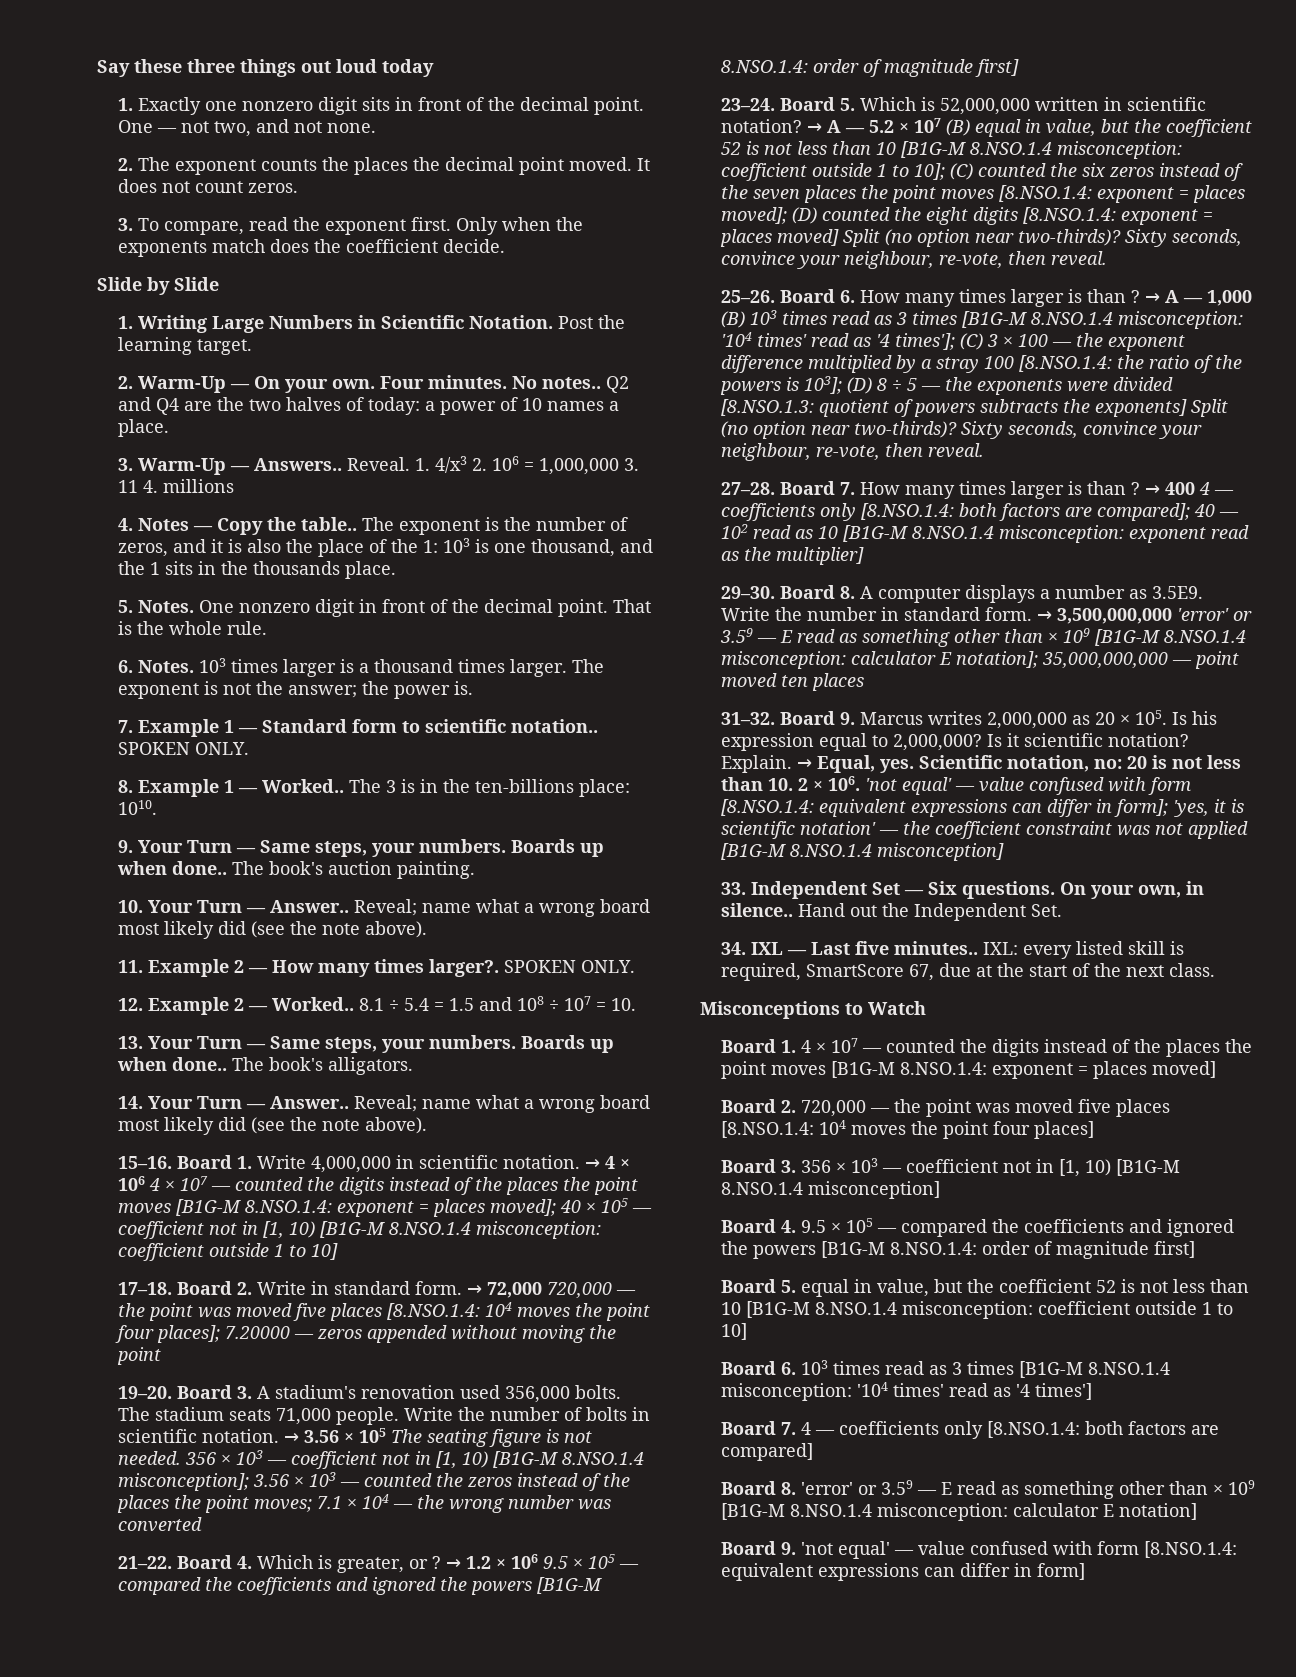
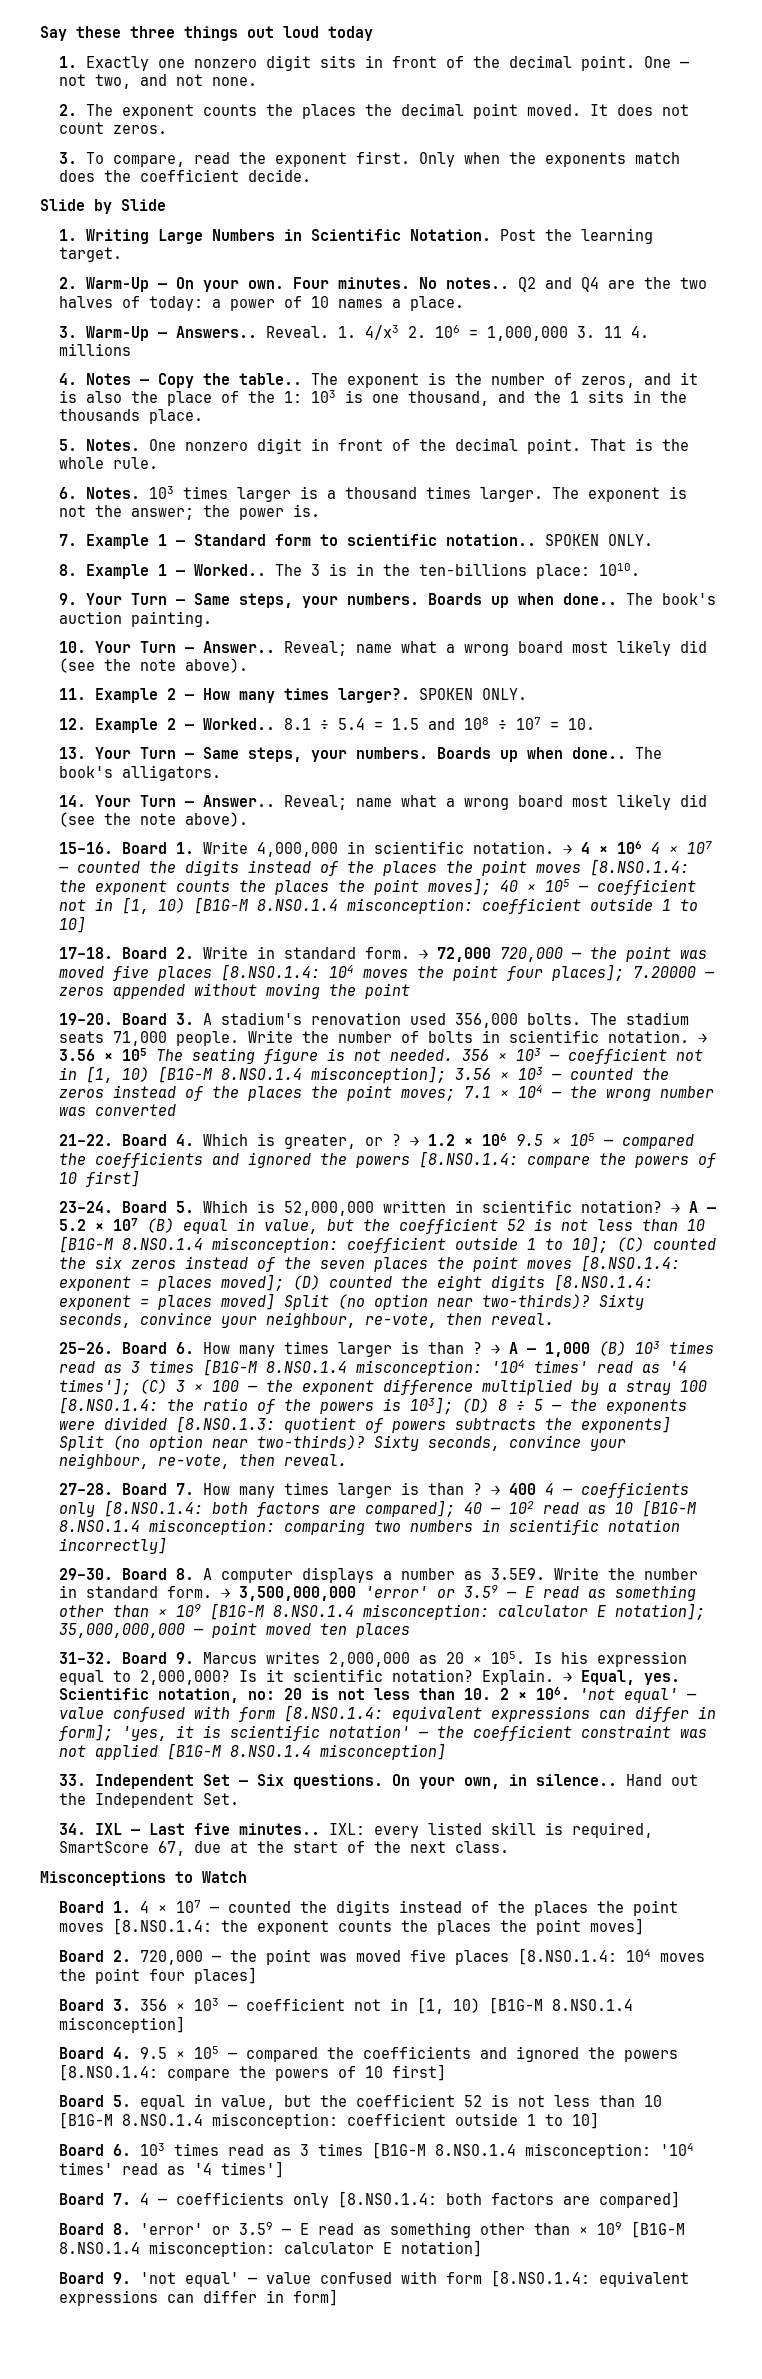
[175,1199,556,1217] [B1G-M 8.NSO.1.4: exponent = places moved]; -> [589,859,689,876] [58,878,491,895] [8.NSO.1.4: the exponent counts the places the point moves];
[536,1577,602,1594] [720,59,973,77] [B1G-M 8.NSO.1.4: order of magnitude -> [418,1151,716,1168] [58,1172,77,1184] [8.NSO.1.4: compare the powers of 10
[1128,525,1249,543] [720,547,864,565] exponent read as the multiplier] -> [283,1519,680,1535] [58,1537,167,1554] comparing two numbers in scientific notation incorrectly]
[830,1061,1216,1079] [B1G-M 8.NSO.1.4: exponent = places moved] -> [112,1918,644,1935] [8.NSO.1.4: the exponent counts the places the point moves]
[820,1241,1149,1259] [B1G-M 8.NSO.1.4: order of magnitude -> [58,2064,383,2081] [8.NSO.1.4: compare the powers of 10

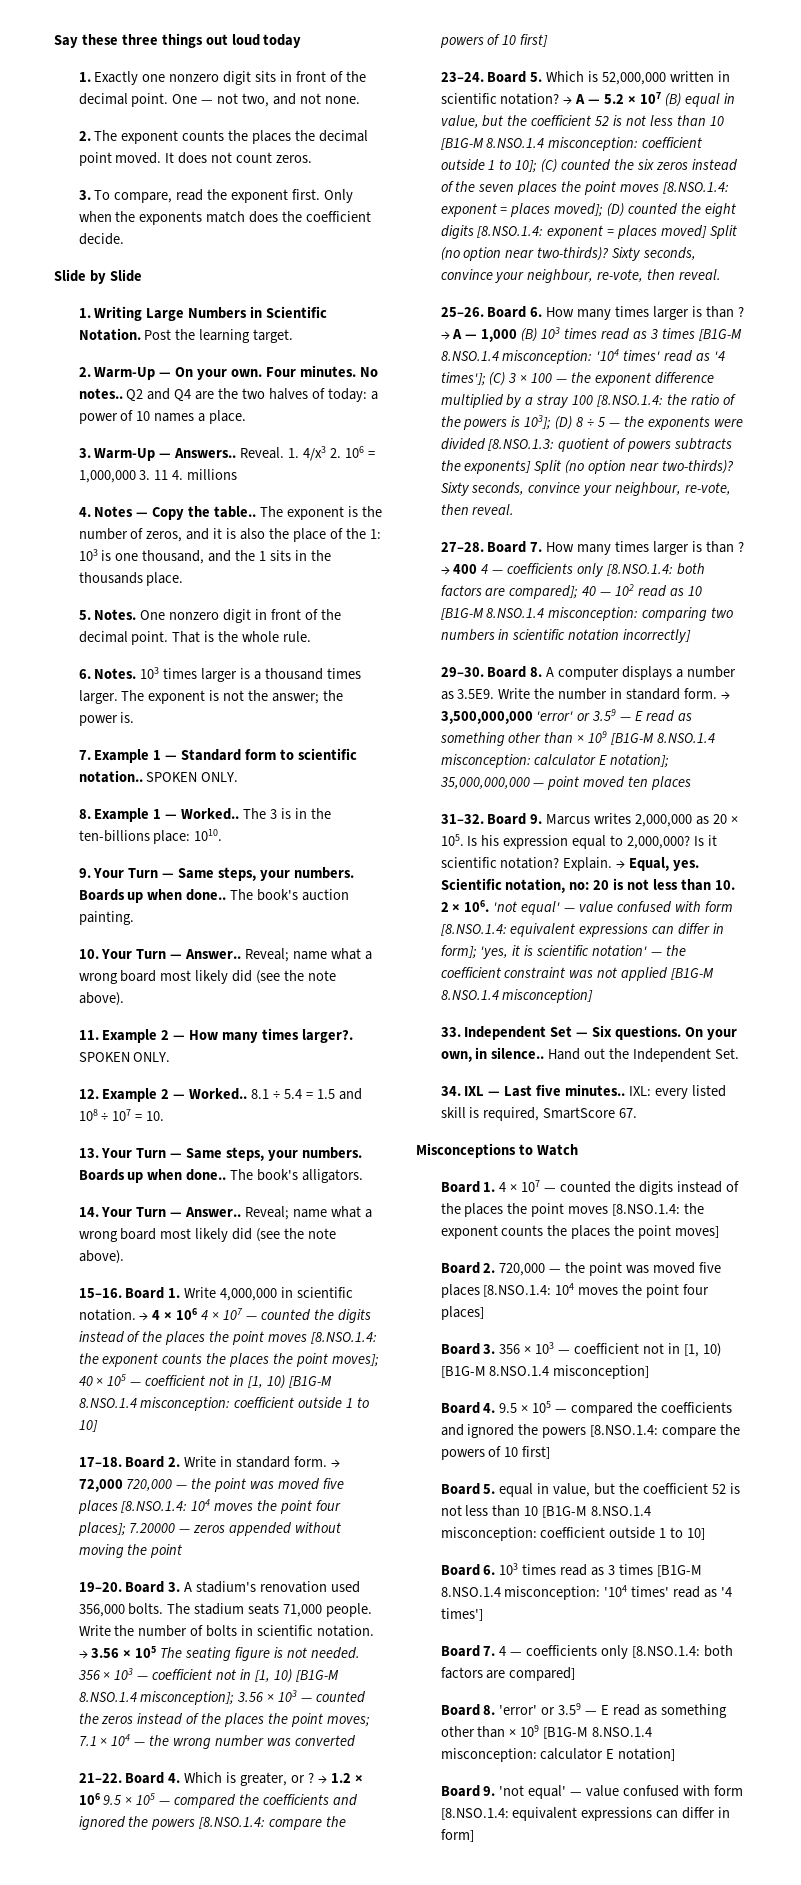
[157,1841,509,1856] 67, due at the start of the next class. -> [619,1108,638,1118] 67.

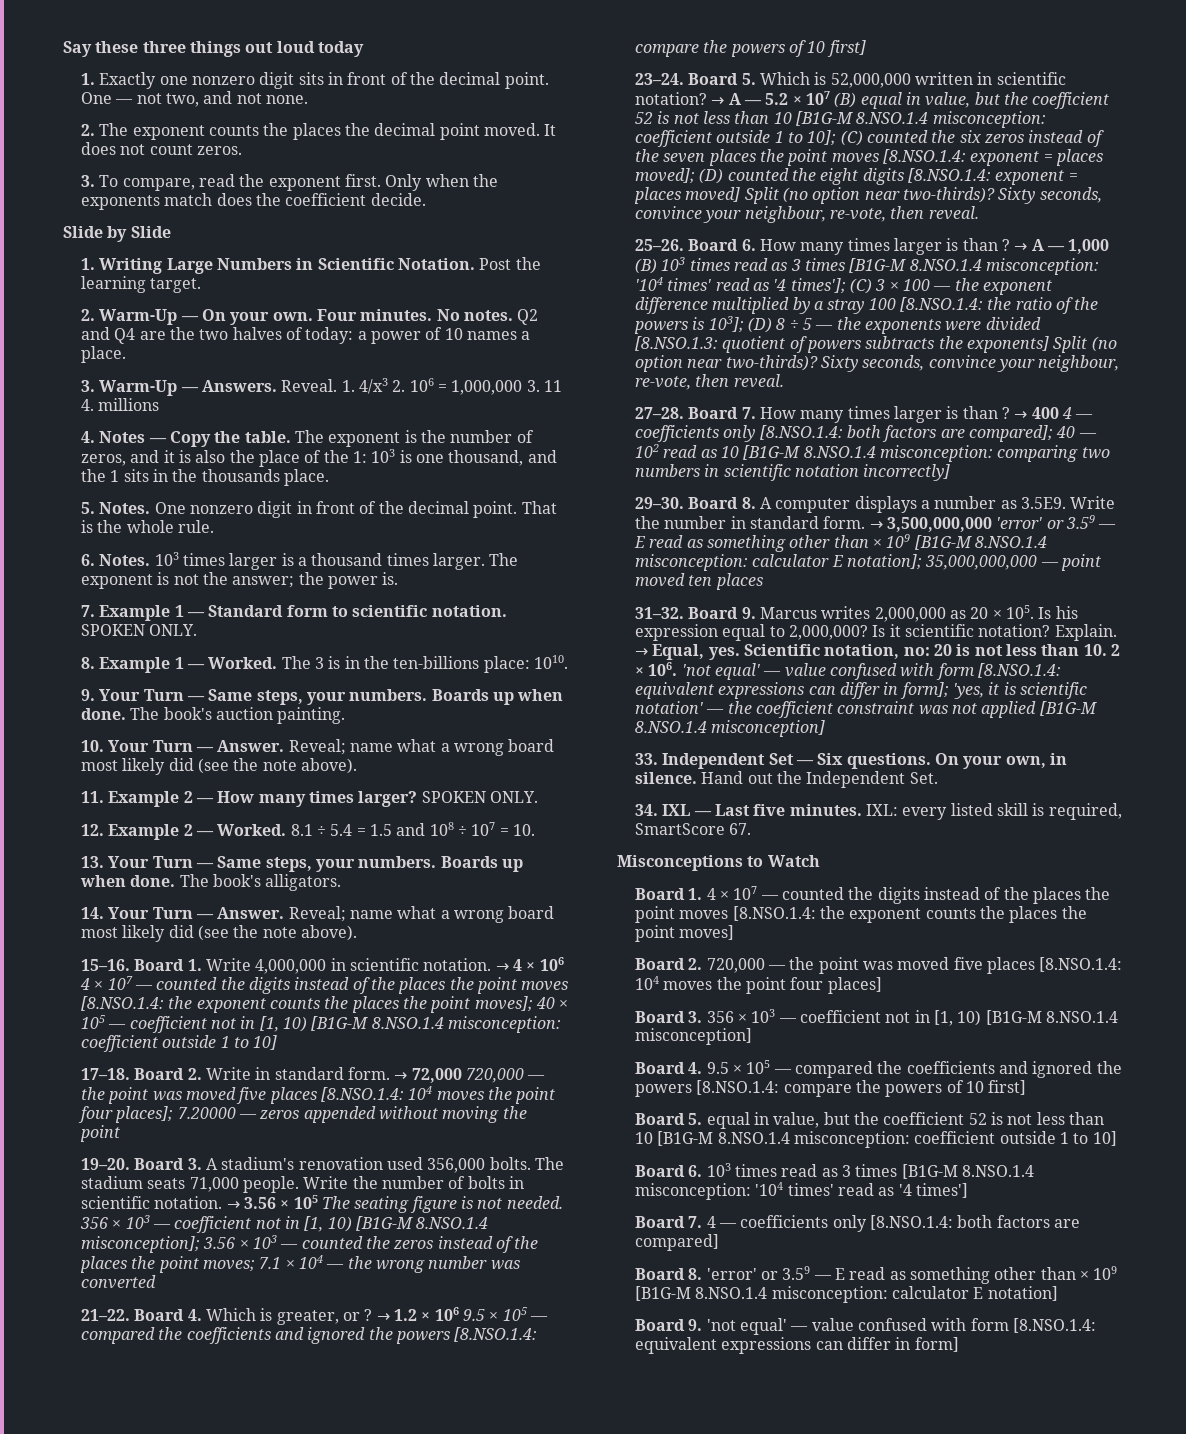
[78,388,123,399] notes.. -> [464,310,514,321] notes.
[174,448,237,458] Answers.. -> [202,380,278,392] Answers.
[214,506,257,518] table.. -> [244,431,291,443] table.
[78,770,143,783] notation.. -> [431,605,507,617] notation.
[181,808,240,820] Worked.. -> [208,657,278,669] Worked.
[186,889,227,901] done.. -> [81,708,127,720] done.
[185,949,242,959] Answer.. -> [217,740,285,752] Answer.
[301,1029,353,1043] larger?. -> [358,791,418,807] larger?
[189,1088,248,1100] Worked.. -> [217,824,287,836] Worked.
[186,1169,227,1181] done.. -> [130,875,176,887] done.
[185,1207,242,1217] Answer.. -> [217,907,285,919] Answer.
[491,1047,545,1059] silence.. -> [635,772,698,784] silence.
[565,1084,626,1096] minutes.. -> [789,804,862,816] minutes.

